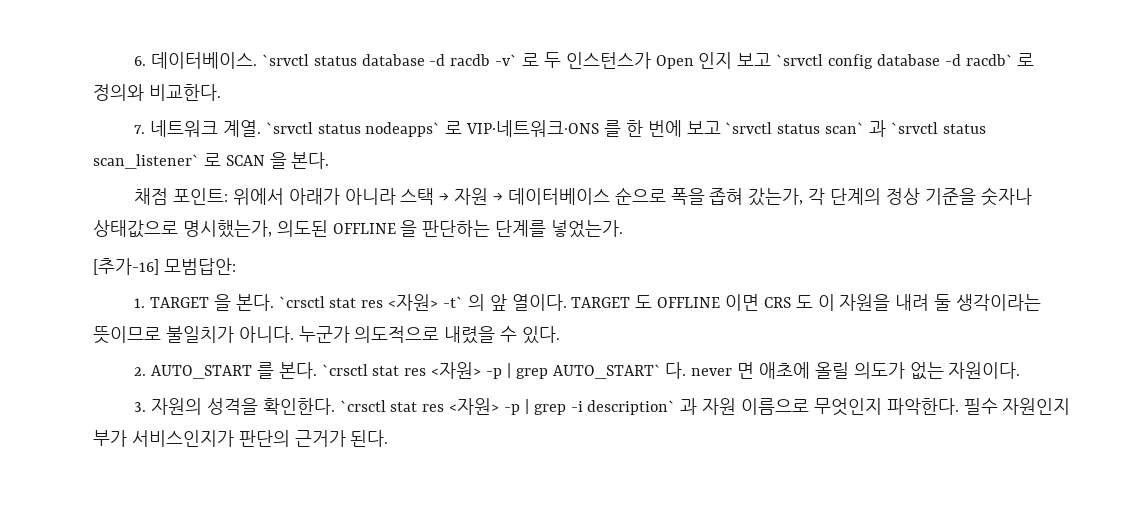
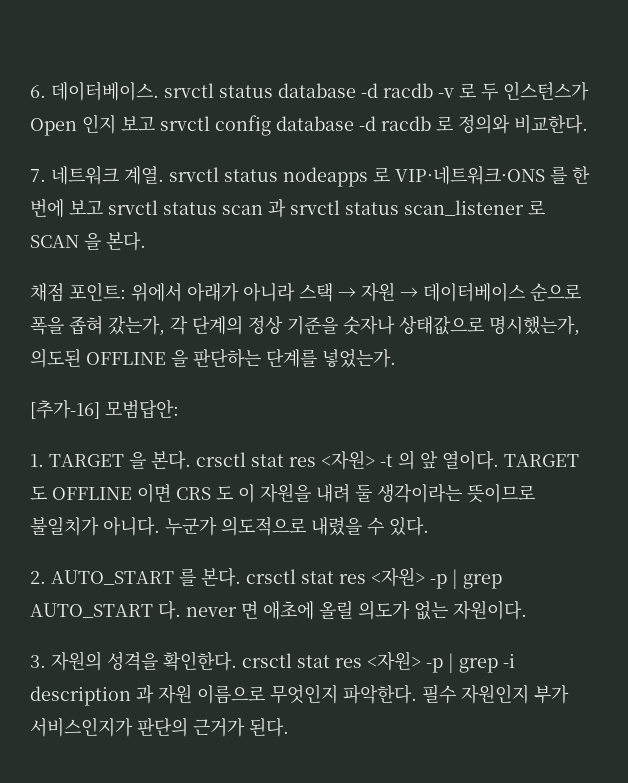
[261,54,309,66] `srvctl -> [164,83,214,98] srvctl
[495,54,518,66] -v` -> [438,88,454,98] -v
[776,54,824,66] `srvctl -> [160,116,210,131] srvctl
[965,54,1013,66] racdb` -> [381,116,431,131] racdb
[265,122,441,137] `srvctl status nodeapps` -> [169,167,368,187] srvctl status nodeapps
[725,120,986,137] [93,154,199,169] `srvctl status scan` 과 `srvctl status scan_listener` -> [108,199,524,218] srvctl status scan 과 srvctl status scan_listener
[278,294,463,311] `crsctl stat res <자원> -t` -> [196,450,393,470] crsctl stat res <자원> -t
[321,362,661,379] `crsctl stat res <자원> -p | grep AUTO_START` -> [246,567,502,589] [30,603,153,618] crsctl stat res <자원> -p | grep AUTO_START
[339,400,386,412] `crsctl -> [242,653,292,668] crsctl
[587,400,676,415] description` -> [30,686,131,706] description

